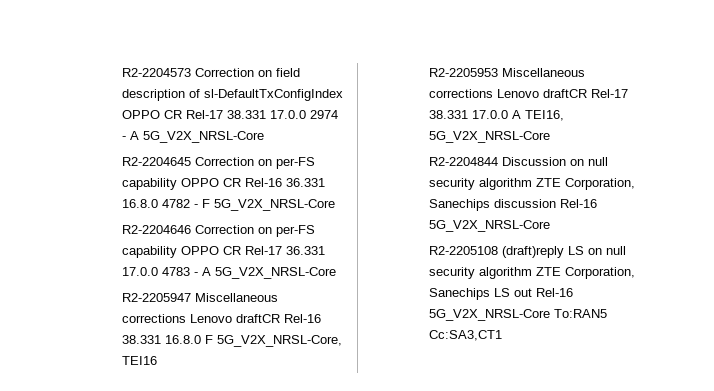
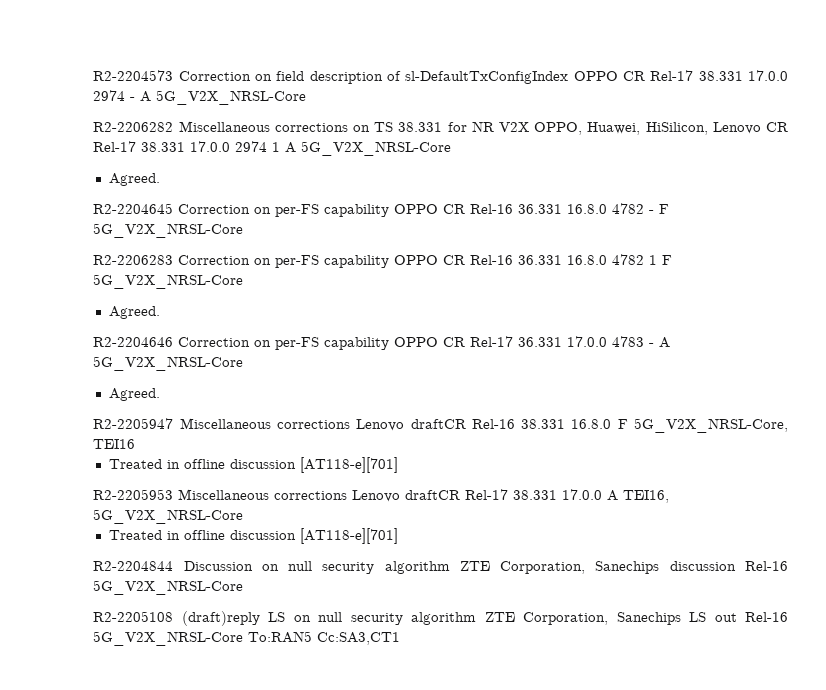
(264, 137) none -> [93,121,788,135] [93,141,452,156] [109,173,161,186] // R2-2206282 Miscellaneous corrections on TS 38.331 for NR V2X OPPO, Huawei, HiSilicon, Lenovo CR Rel-17 38.331 17.0.0 2974 1 A 5G_V2X_NRSL-Core // Agreed.
(335, 205) none -> [93,254,673,268] [93,274,244,289] [109,306,161,319] // R2-2206283 Correction on per-FS capability OPPO CR Rel-16 36.331 16.8.0 4782 1 F 5G_V2X_NRSL-Core // Agreed.
(336, 273) none -> [109,388,161,401] // Agreed.
(157, 360) none -> [109,457,399,473] // Treated in offline discussion [AT118-e][701]
(550, 137) none -> [109,528,399,544] // Treated in offline discussion [AT118-e][701]

